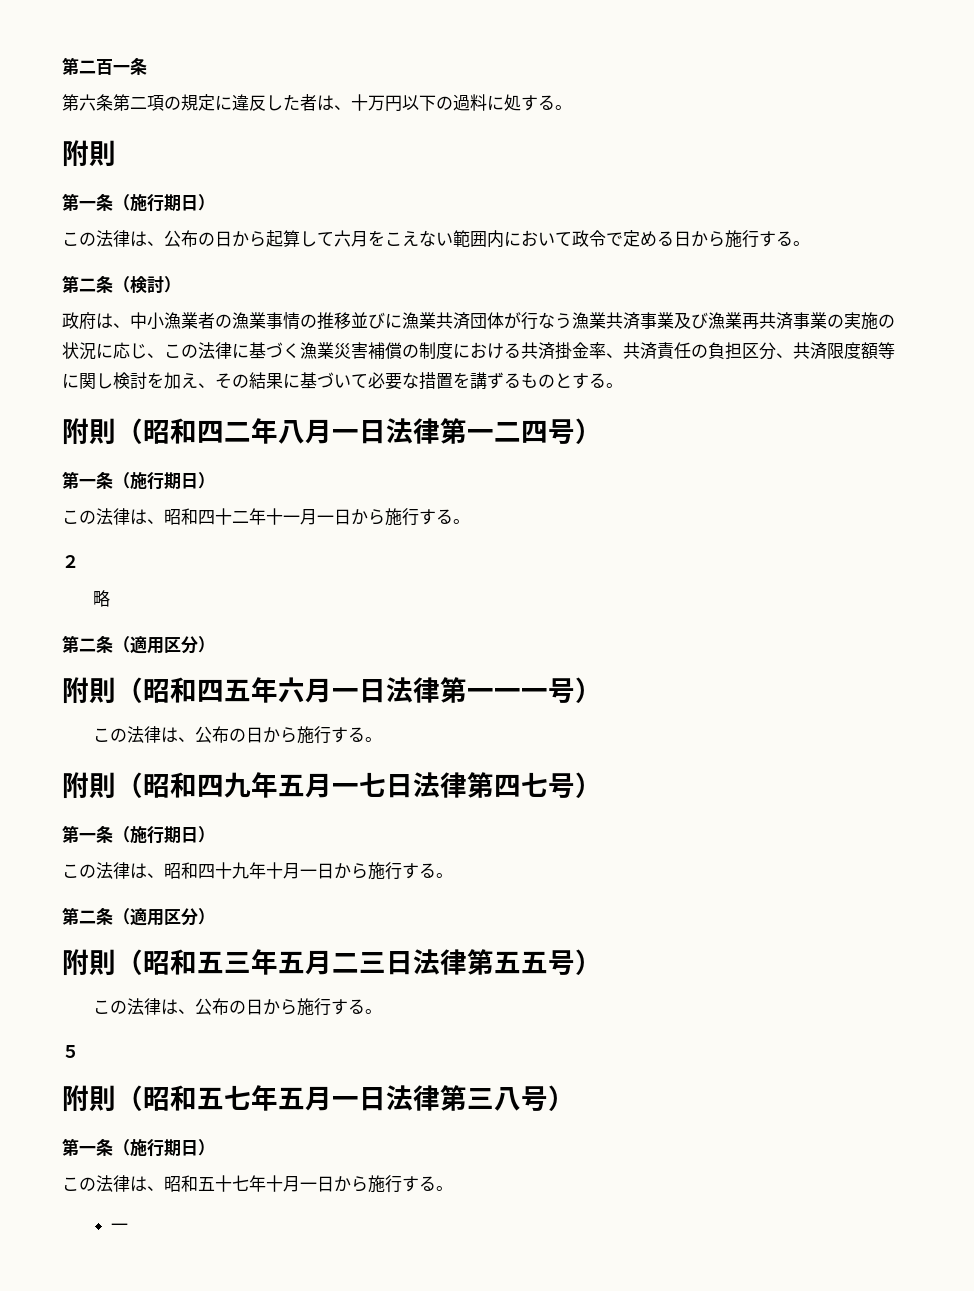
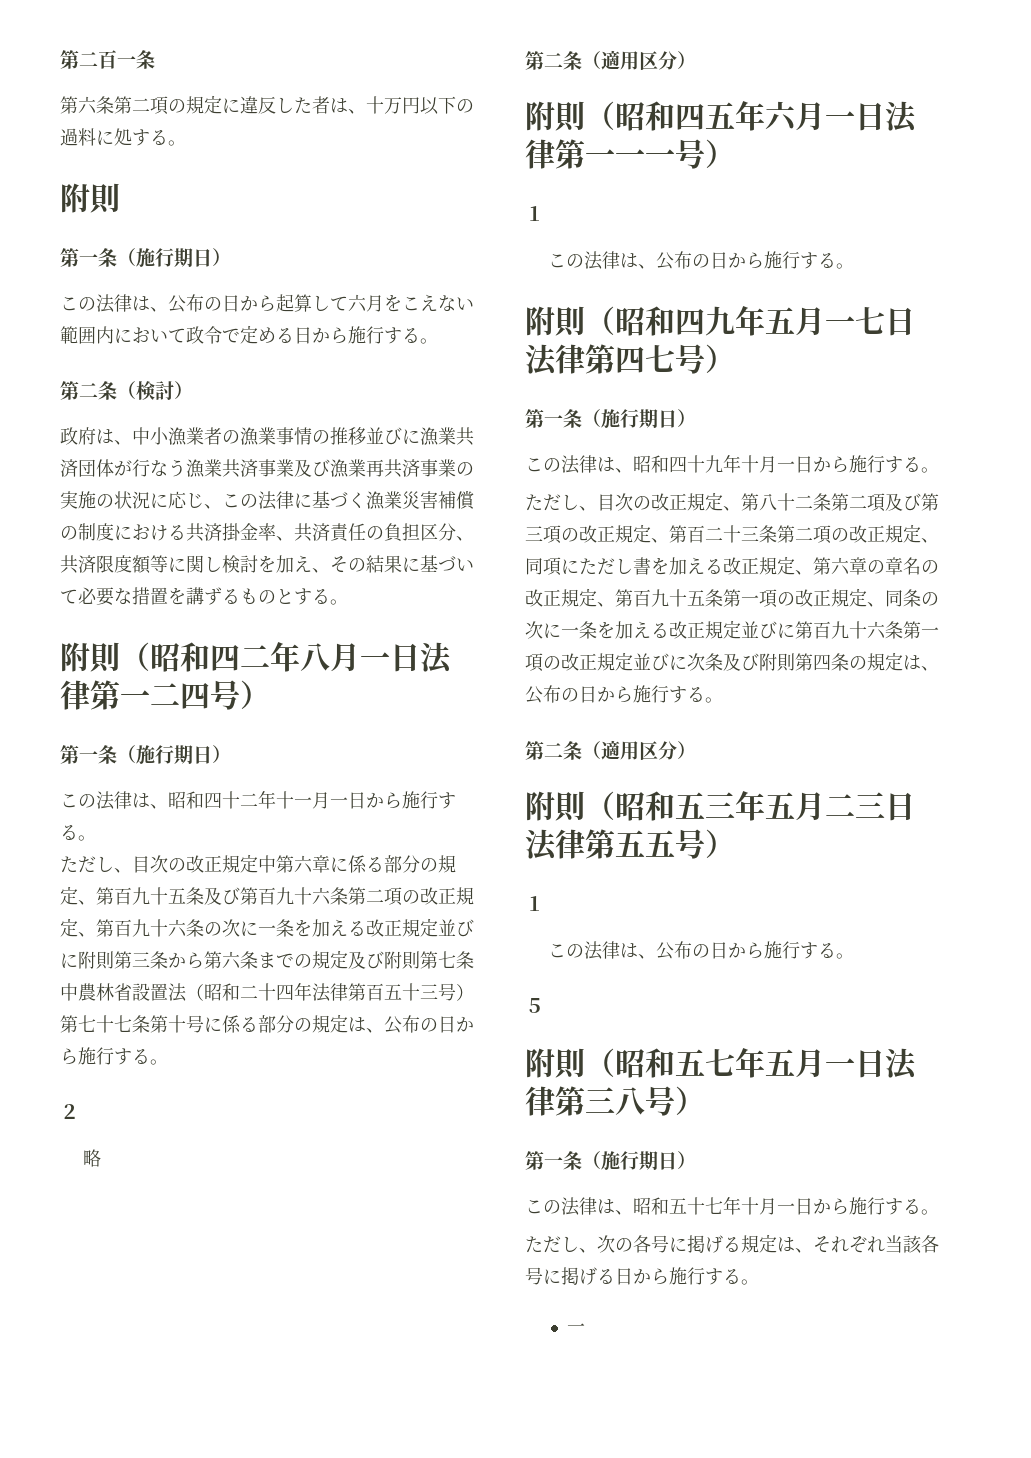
(470, 521) none -> [60,854,456,873] [60,886,474,906] [60,918,474,937] [60,950,474,970] [60,982,474,1002] [60,1014,474,1034] [60,1047,168,1065] // ただし、目次の改正規定中第六章に係る部分の規定、第百九十五条及び第百九十六条第二項の改正規定、第百九十六条の次に一条を加える改正規定並びに附則第三条から第六条までの規定及び附則第七条中農林省設置法（昭和二十四年法律第百五十三号）第七十七条第十号に係る部分の規定は、公布の日から施行する。
(602, 690) none -> [525,206,544,221] // １
(453, 875) none -> [525,492,939,512] [525,524,939,544] [525,556,939,576] [525,588,939,608] [525,620,939,639] [525,652,939,672] [525,685,723,704] // ただし、目次の改正規定、第八十二条第二項及び第三項の改正規定、第百二十三条第二項の改正規定、同項にただし書を加える改正規定、第六章の章名の改正規定、第百九十五条第一項の改正規定、同条の次に一条を加える改正規定並びに第百九十六条第一項の改正規定並びに次条及び附則第四条の規定は、公布の日から施行する。
(602, 962) none -> [525,896,544,911] // １
(453, 1188) none -> [525,1234,939,1254] [525,1267,759,1285] // ただし、次の各号に掲げる規定は、それぞれ当該各号に掲げる日から施行する。

